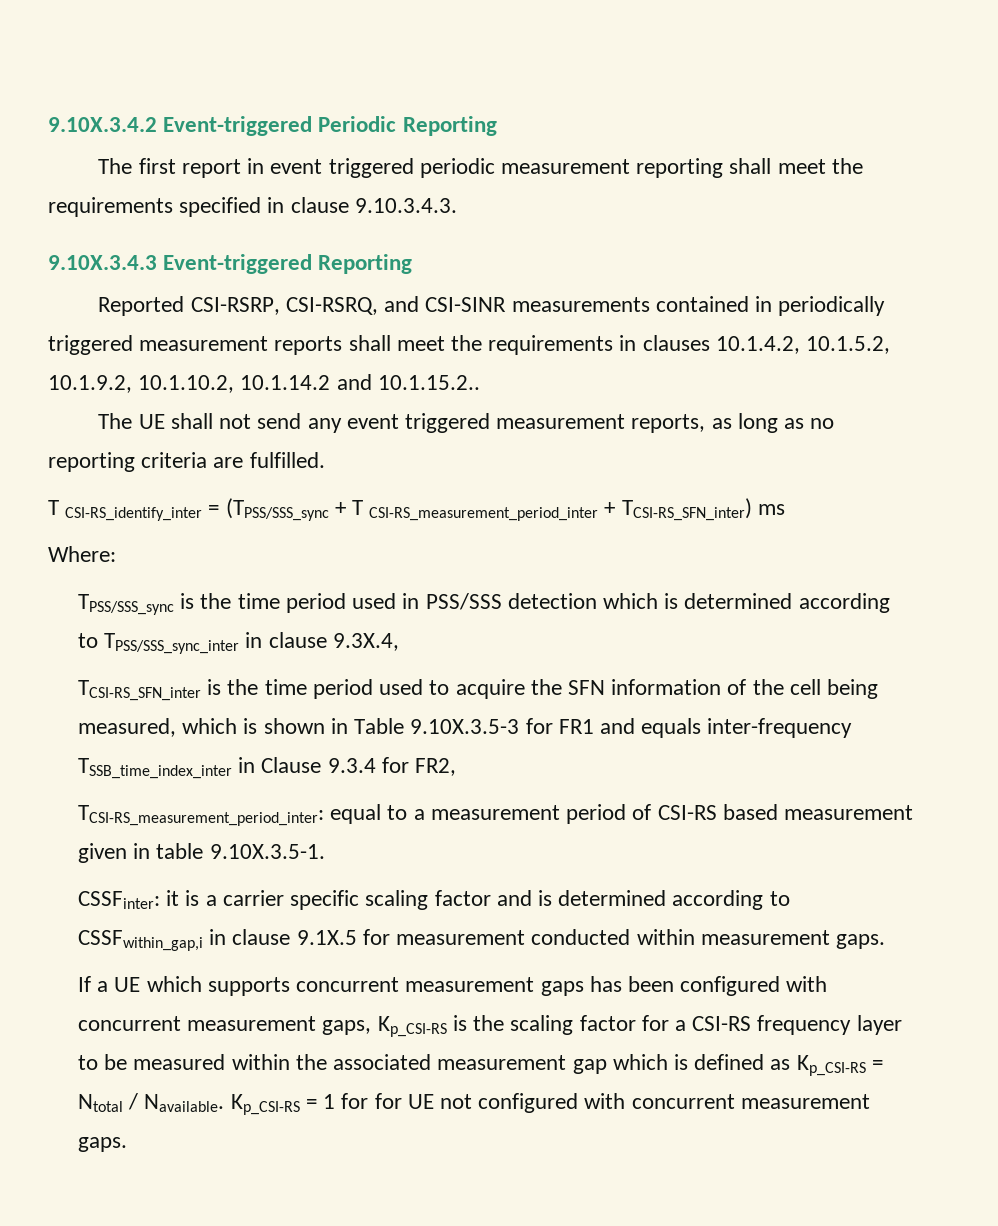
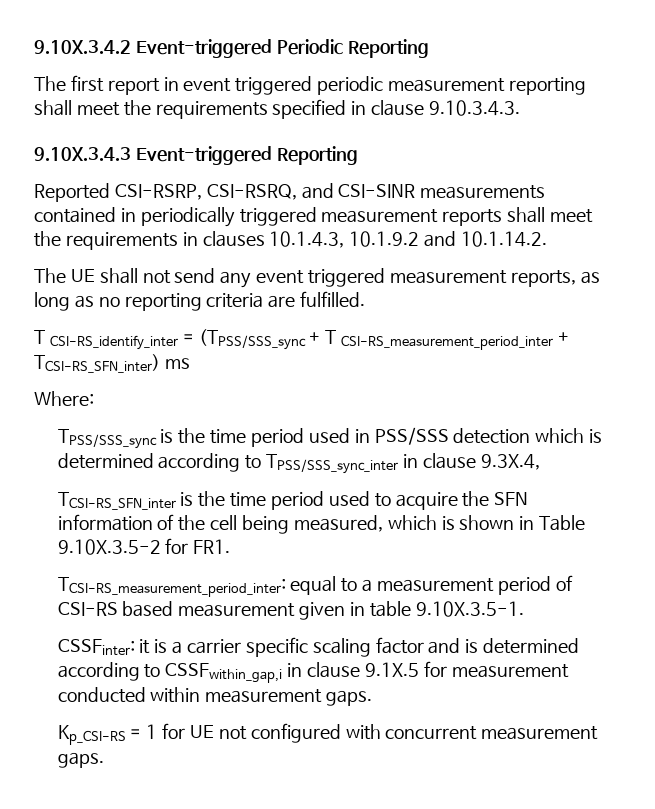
[715,336,891,354] [48,374,480,393] 10.1.4.2, 10.1.5.2, 10.1.9.2, 10.1.10.2, 10.1.14.2 and 10.1.15.2.. -> [269,231,548,248] 10.1.4.3, 10.1.9.2 and 10.1.14.2.
[410,718,853,738] [78,757,457,779] 9.10X.3.5-3 for FR1 and equals inter-frequency TSSB_time_index_inter in Clause 9.3.4 for FR2, -> [57,538,231,555] 9.10X.3.5-2 for FR1.
[78,976,828,996] [78,1015,902,1037] [78,1054,883,1076] [78,1093,225,1112] If a UE which supports concurrent measurement gaps has been configured with concurrent measurement gaps, Kp_CSI-RS is the scaling factor for a CSI-RS frequency layer to be measured within the associated measurement gap which is defined as Kp_CSI-RS = Ntotal / Navailable. -> (373, 698) none
[374,1093,402,1109] for -> (186, 731) none

